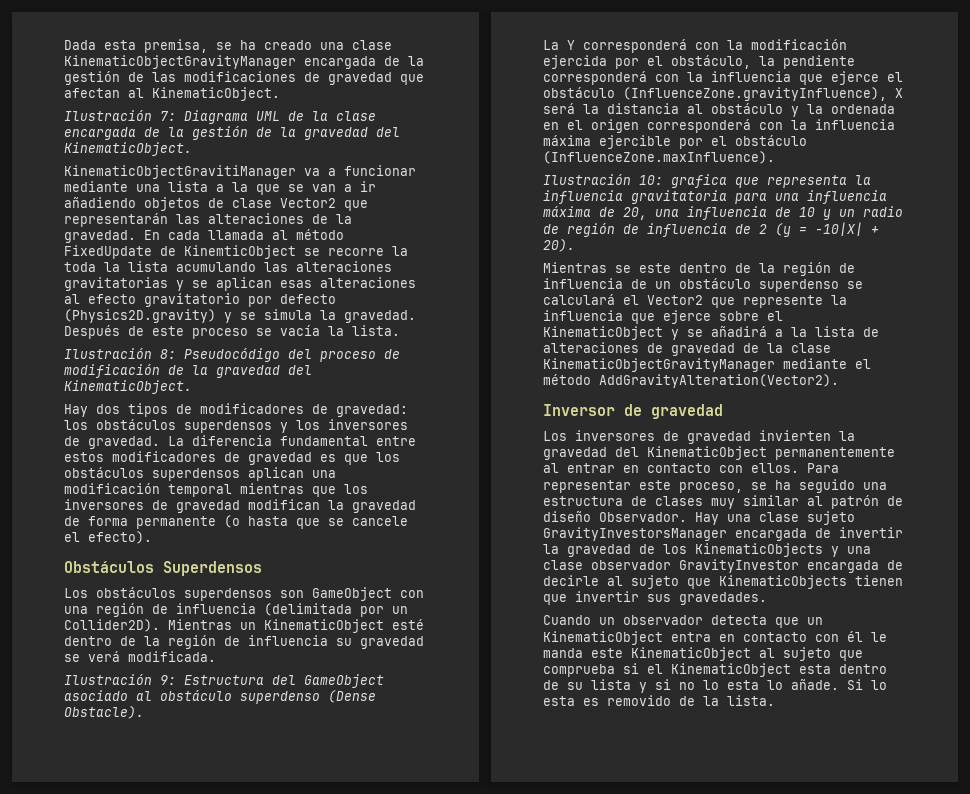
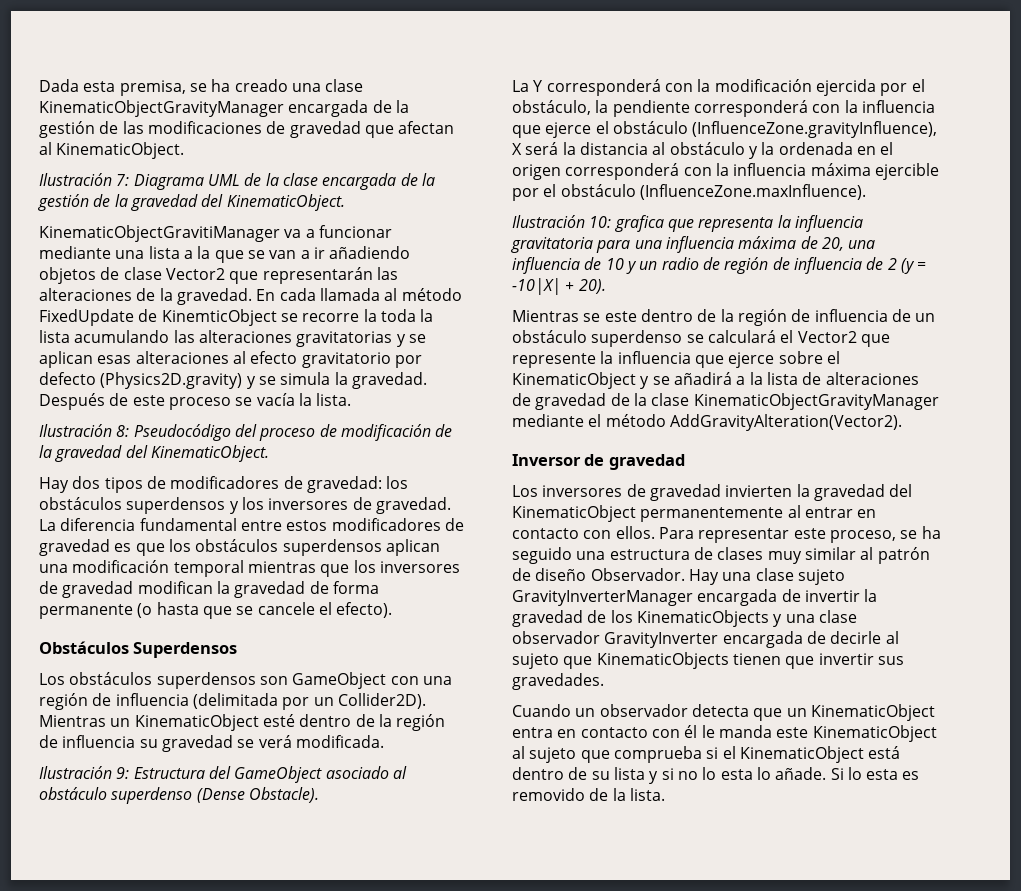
[543,527,727,541] GravityInvestorsManager -> [512,590,693,606] GravityInverterManager
[679,559,799,573] GravityInvestor -> [604,632,719,648] GravityInverter
[799,664,831,674] esta -> [868,746,901,759] está

